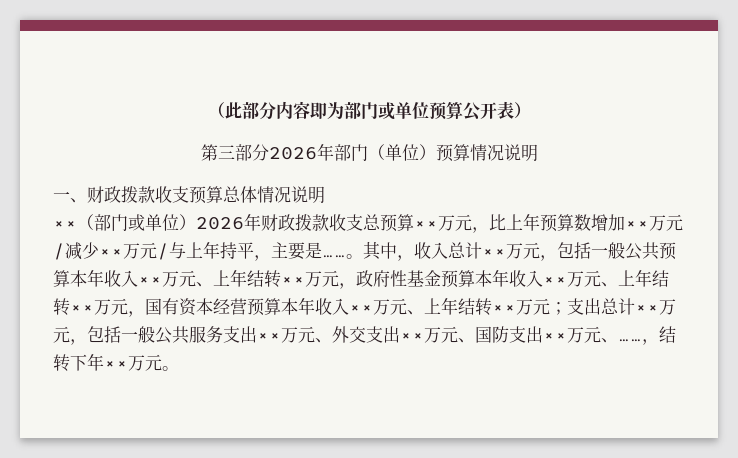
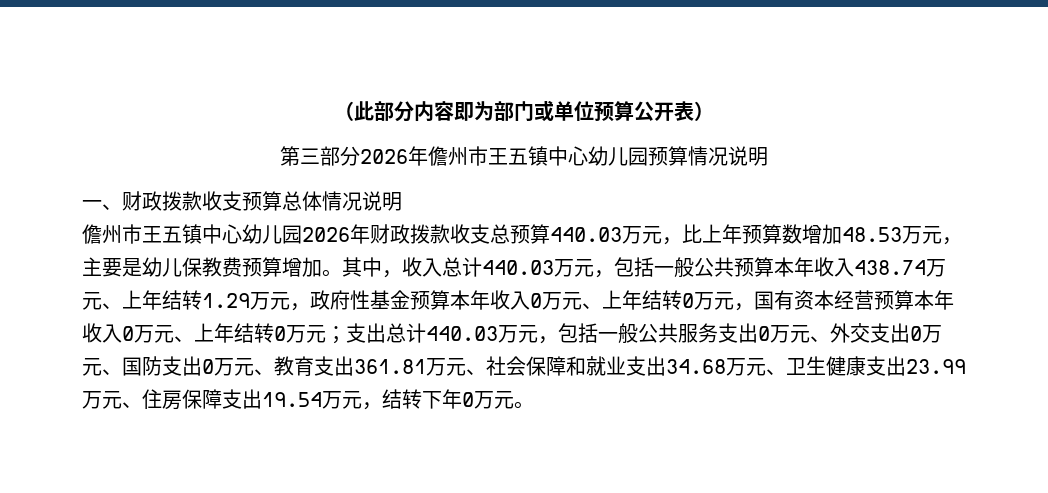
[333,144,436,161] 部门（单位） -> [428,146,648,166] 儋州市王五镇中心幼儿园
[53,214,196,231] ××（部门或单位） -> [82,224,302,244] 儋州市王五镇中心幼儿园
[414,221,438,229] ×× -> [550,227,622,242] 440.03
[625,214,683,231] [53,241,346,261] ××万元/减少××万元/与上年持平，主要是…… -> [842,226,962,245] [82,257,322,277] 48.53万元，主要是幼儿保教费预算增加
[482,249,506,257] ×× -> [482,260,554,275] 440.03
[138,269,305,288] ××万元、上年结转×× -> [854,259,946,277] [82,290,250,310] 438.74万元、上年结转1.29
[543,269,669,287] [53,298,94,316] ××万元、上年结转×× -> [530,290,694,310] 0万元、上年结转0
[349,297,516,316] ××万元、上年结转×× -> [122,323,286,343] 0万元、上年结转0
[635,305,659,313] ×× -> [426,326,498,341] 440.03
[257,333,281,341] ×× -> [758,326,770,341] 0
[400,333,424,341] ×× -> [910,326,922,341] 0
[543,326,642,343] ××万元、…… -> [202,356,966,376] [82,389,362,410] 0万元、教育支出361.81万元、社会保障和就业支出34.68万元、卫生健康支出23.99万元、住房保障支出19.54万元
[104,361,128,369] ×× -> [462,392,474,407] 0

